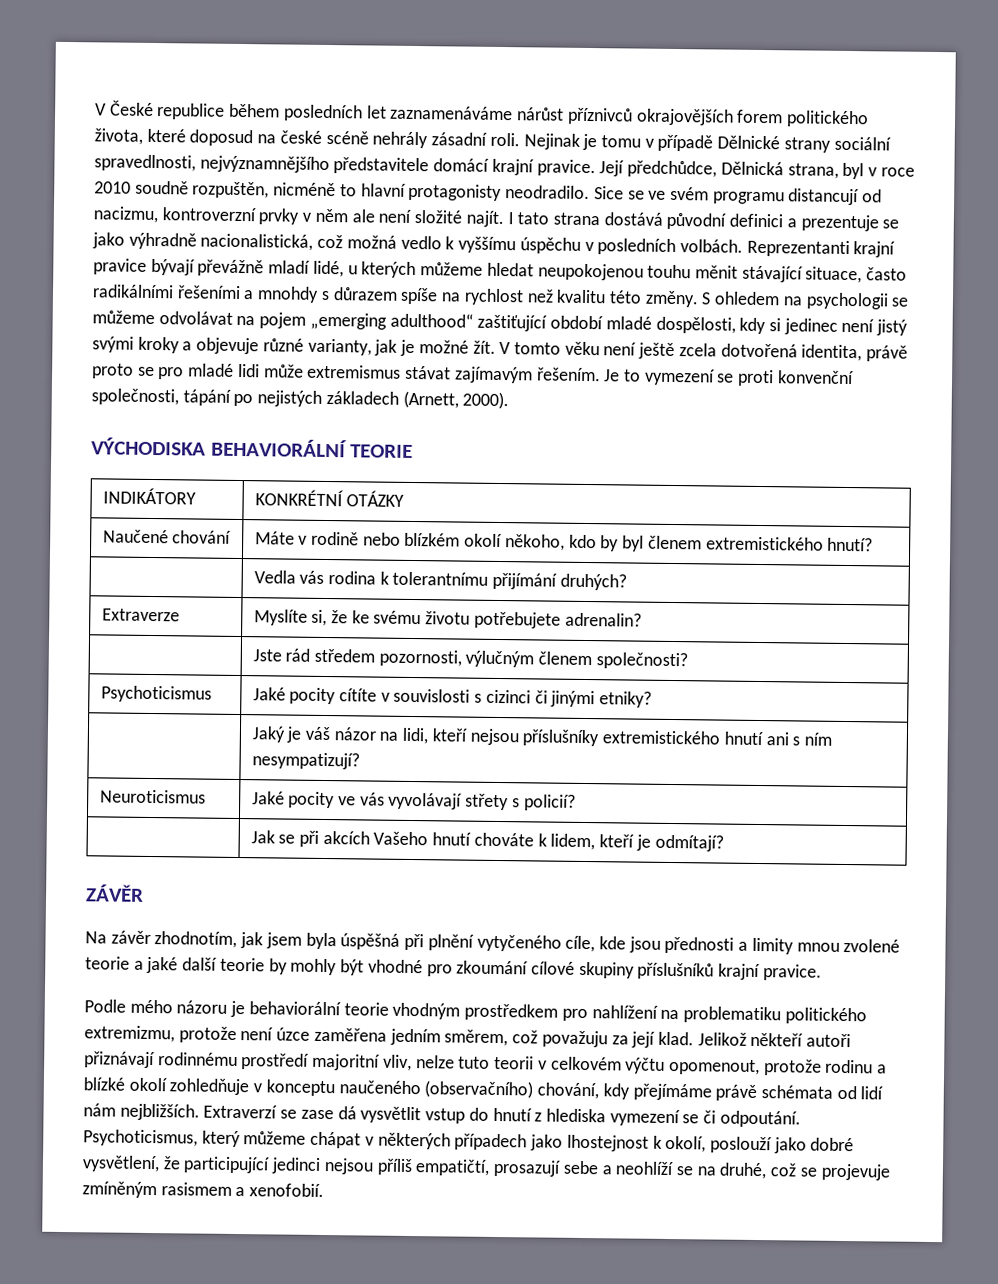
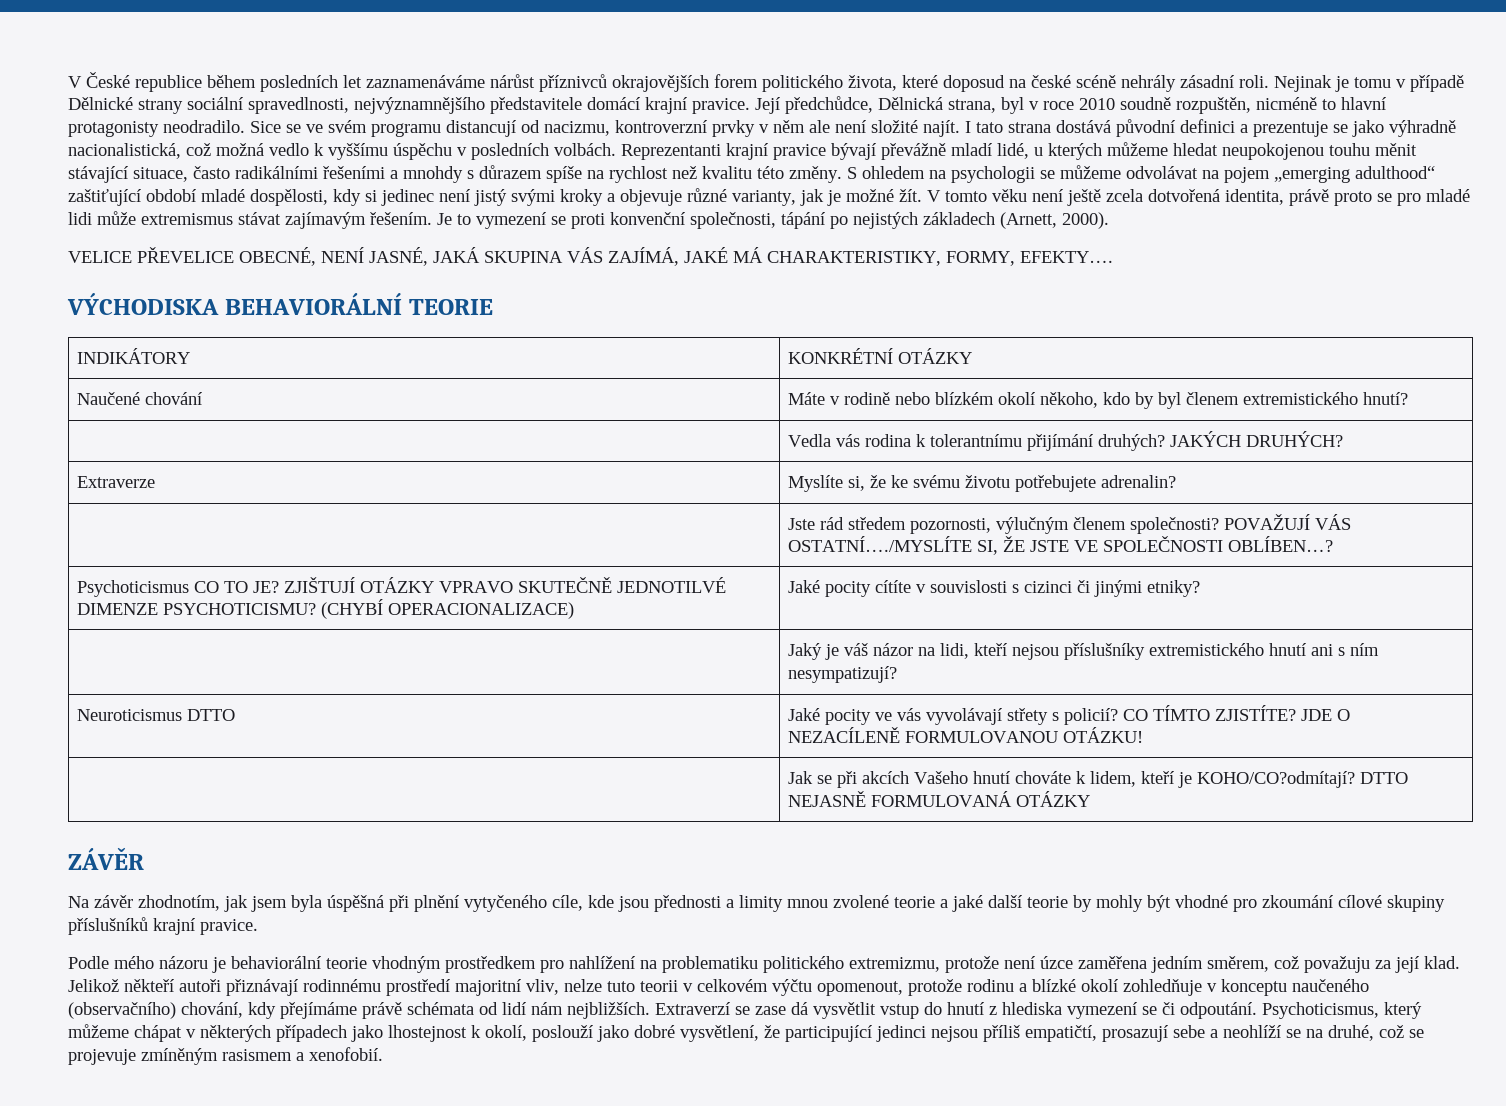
(510, 400) none -> [68,247,1113,266] // VELICE PŘEVELICE OBECNÉ, NENÍ JASNÉ, JAKÁ SKUPINA VÁS ZAJÍMÁ, JAKÉ MÁ CHARAKTERISTIKY, FORMY, EFEKTY….
(627, 582) none -> [1169,431,1343,447] JAKÝCH DRUHÝCH?
[100,685,212,703] // Psychoticismus -> [1223,514,1351,530] [787,536,1333,555] [76,577,726,597] [76,599,574,619] POVAŽUJÍ VÁS OSTATNÍ…./MYSLÍTE SI, ŽE JSTE VE SPOLEČNOSTI OBLÍBEN…? // Psychoticismus CO TO JE? ZJIŠTUJÍ OTÁZKY VPRAVO SKUTEČNĚ JEDNOTILVÉ DIMENZE PSYCHOTICISMU? (CHYBÍ OPERACIONALIZACE)
(206, 796) none -> [186,709,235,721] DTTO
(576, 802) none -> [1122,705,1350,721] [787,727,1143,743] CO TÍMTO ZJISTÍTE? JDE O NEZACÍLENĚ FORMULOVANOU OTÁZKU!
[654,834,724,852] odmítají? -> [1196,771,1408,788] [787,791,1090,807] KOHO/CO?odmítají? DTTO NEJASNĚ FORMULOVANÁ OTÁZKY

